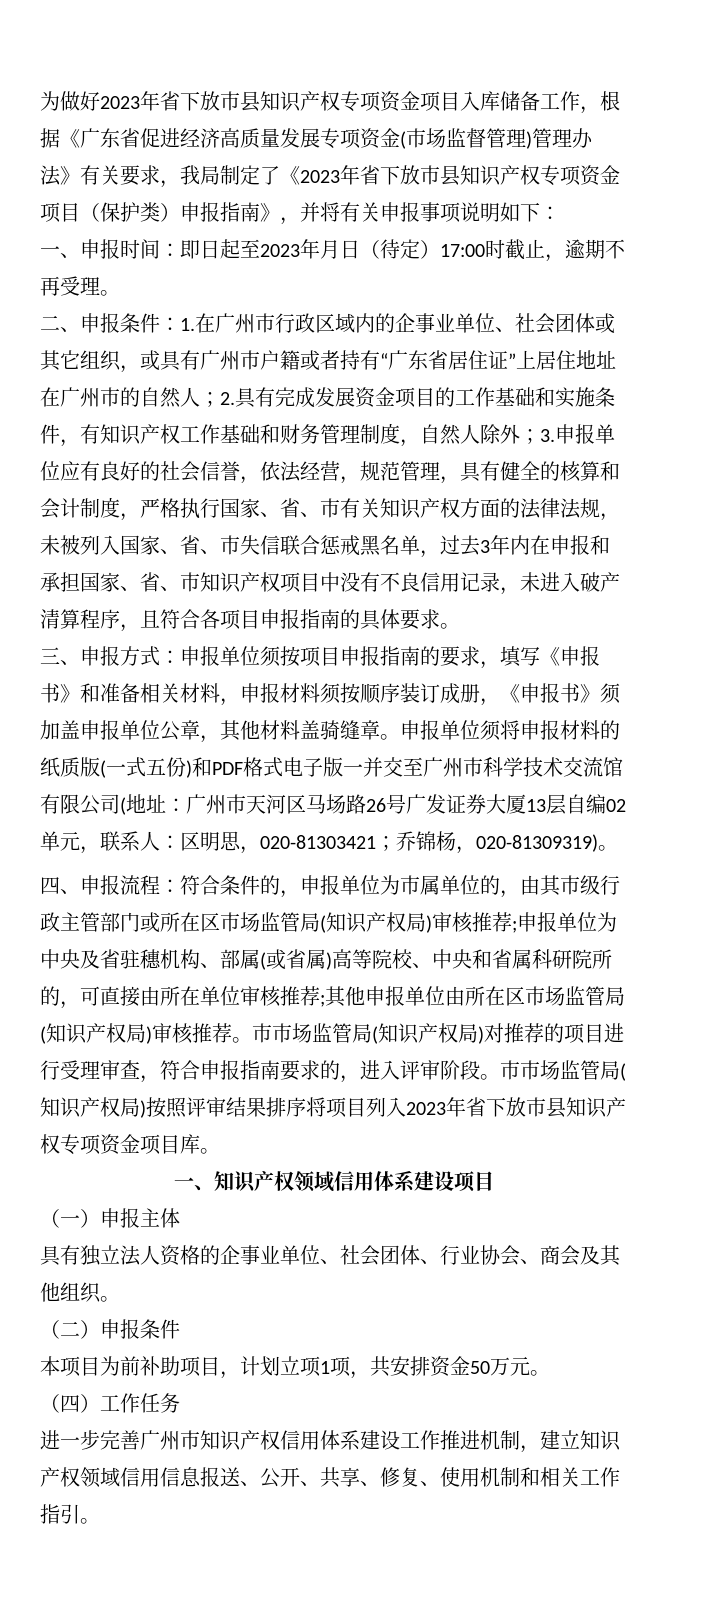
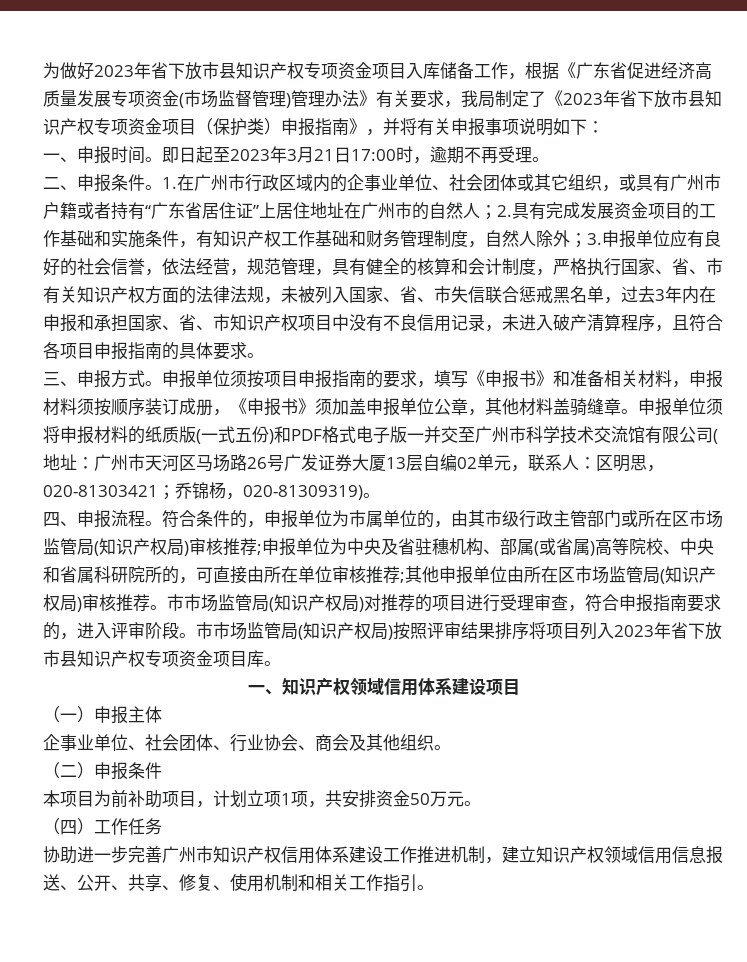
[160,243,180,257] ： -> [145,157,162,162] 。
[320,239,545,260] 月日（待定）17:00时截止 -> [287,146,413,163] 3月21日17:00时
[160,317,180,331] ： -> [145,185,162,190] 。
[160,650,180,664] ： -> [145,381,162,386] 。
[160,879,180,893] ： -> [145,521,162,526] 。
[40,1245,220,1266] 具有独立法人资格的 -> (162, 714) none
(180, 1403) none -> [43,846,77,864] 协助

